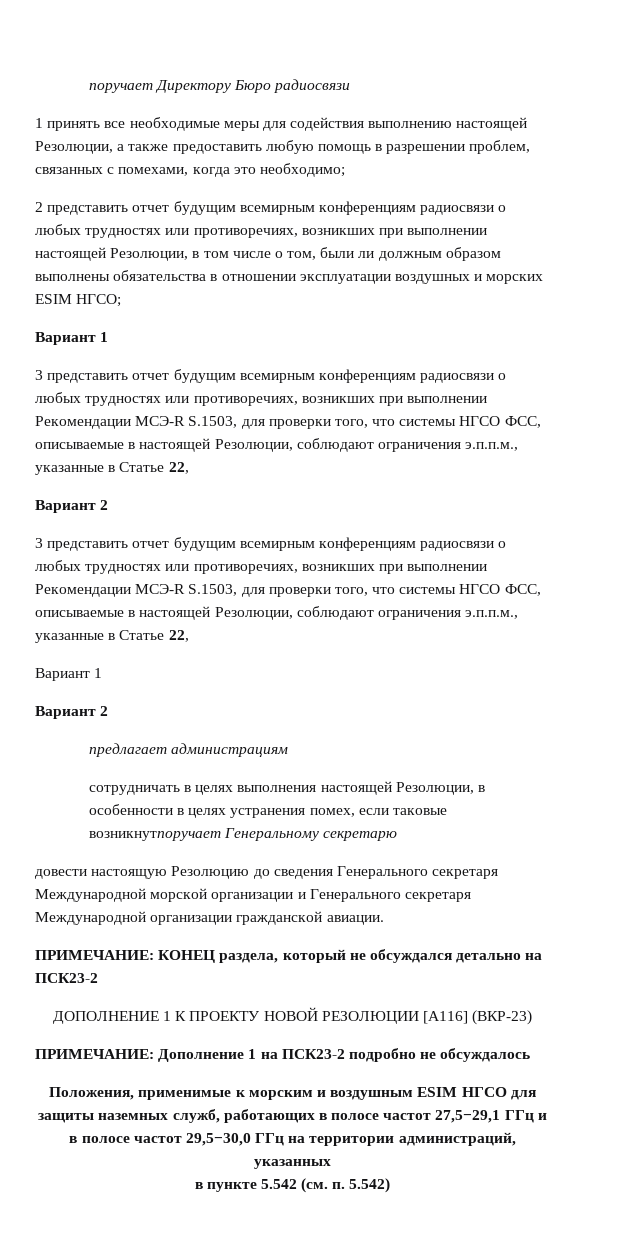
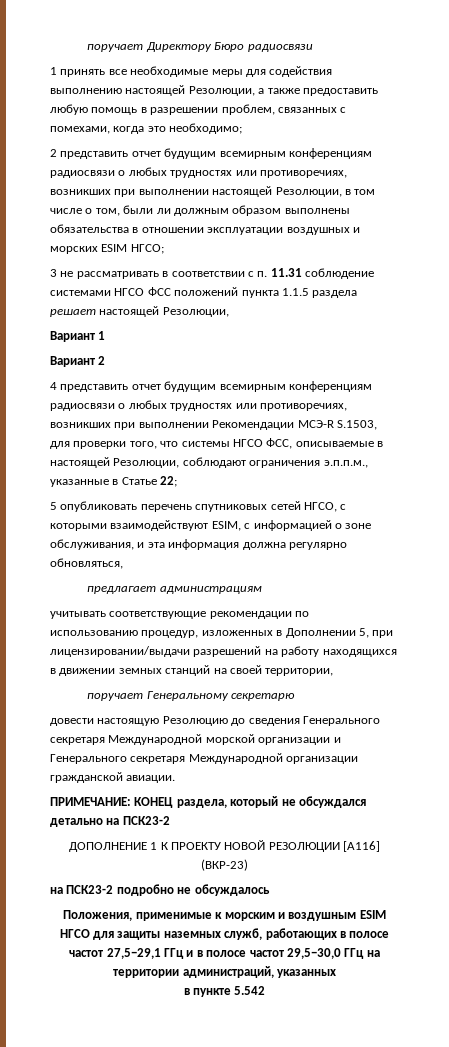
[35,332,109,345] [35,370,43,380] // Вариант 1 // 3 -> [50,268,374,279] [50,287,358,298] [50,306,229,317] [50,331,106,342] [50,356,106,367] [50,382,57,390] // 3 не рассматривать в соответствии с п. 11.31 соблюдение системами НГСО ФСС положений пункта 1.1.5 раздела решает настоящей Резолюции, // Вариант 1 // Вариант 2 // 4
[168,462,189,474] [35,500,109,513] [35,537,507,551] [35,560,488,574] [35,584,541,597] [35,606,519,620] [35,630,189,643] [35,668,103,681] [35,706,109,719] [88,743,288,757] [88,781,485,795] [88,804,447,818] [88,831,221,841] 22, // Вариант 2 // 3 представить отчет будущим всемирным конференциям радиосвязи о любых трудностях или противоречиях, возникших при выполнении Рекомендации МСЭ-R S.1503, для проверки того, что системы НГСО ФСС, описываемые в настоящей Резолюции, соблюдают ограничения э.п.п.м., указанные в Статье 22, // Вариант 1 // Вариант 2 // предлагает администрациям // сотрудничать в целях выполнения настоящей Резолюции, в особенности в целях устранения помех, если таковые возникнутпоручает -> [160,476,178,487] [50,501,347,512] [50,520,372,531] [50,539,347,550] [50,558,123,569] [87,586,262,594] [50,611,310,619] [50,628,394,638] [50,646,397,657] [50,665,334,676] [87,693,144,701] 22; // 5 опубликовать перечень спутниковых сетей НГСО, с которыми взаимодействуют ESIM, с информацией о зоне обслуживания, и эта информация должна регулярно обновляться, // предлагает администрациям // учитывать соответствующие рекомендации по использованию процедур, изложенных в Дополнении 5, при лицензировании/выдачи разрешений на работу находящихся в движении земных станций на своей территории, // поручает
[35,1049,257,1062] ПРИМЕЧАНИЕ: Дополнение 1 -> (248, 865) none
[301,1178,391,1193] (см. п. 5.542) -> (266, 990) none

